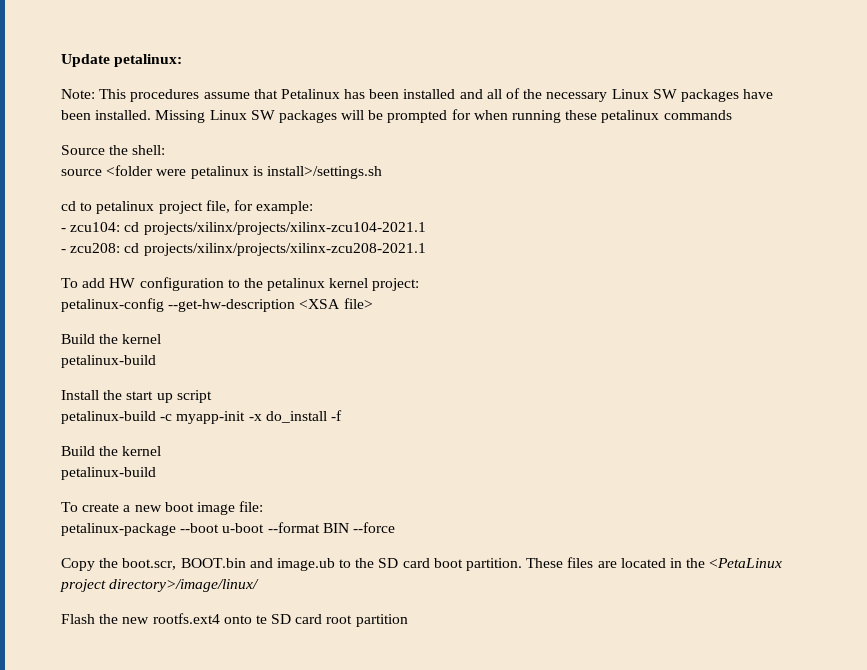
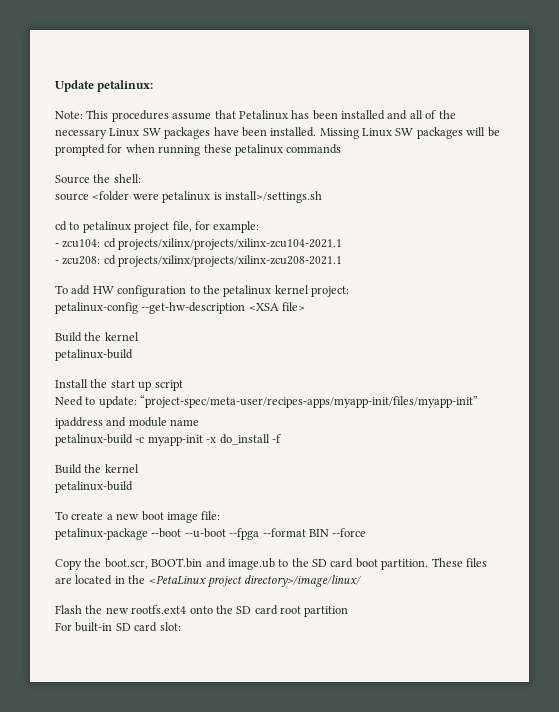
(212, 396) none -> [55,395,479,408] [55,417,200,429] // Need to update: “project-spec/meta-user/recipes-apps/myapp-init/files/myapp-init” // ipaddress and module name
[222,523,265,533] u-boot -> [184,528,260,540] --u-boot --fpga
[255,615,267,624] te -> [215,605,233,614] the
(408, 620) none -> [55,622,181,632] // For built-in SD card slot:

